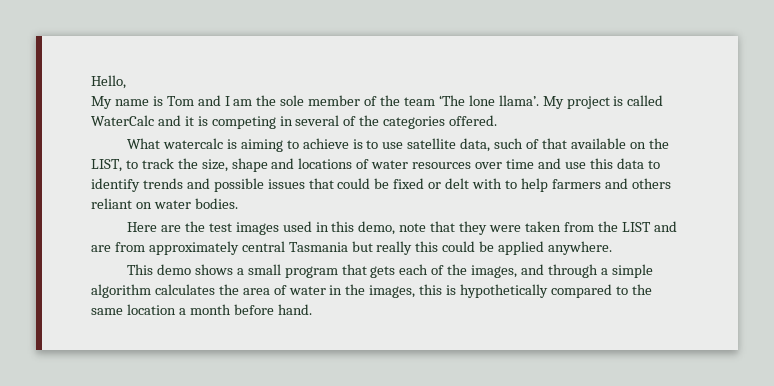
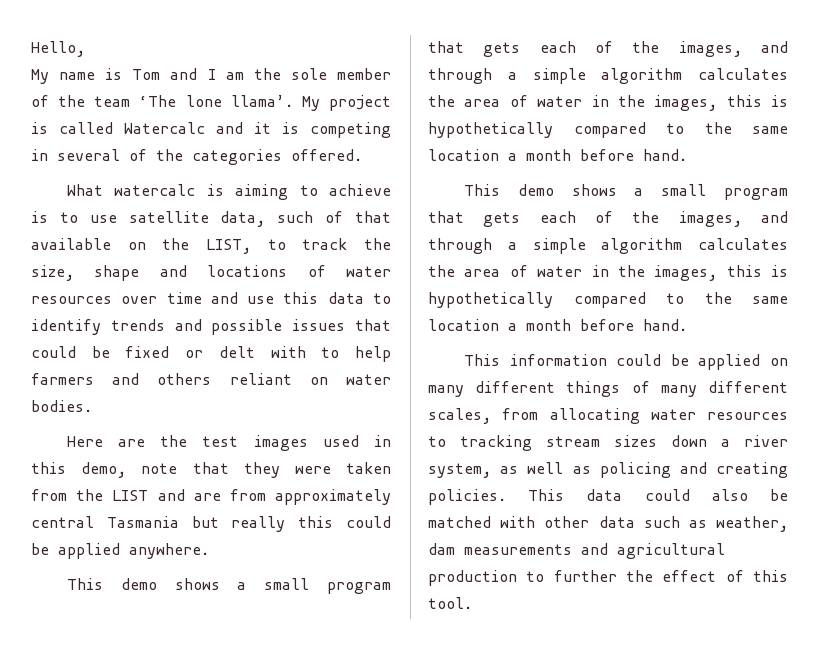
[91,115,154,126] WaterCalc -> [124,122,205,134] Watercalc
(312, 309) none -> [463,184,788,200] [428,211,788,227] [428,238,788,254] [428,265,788,281] [428,292,788,308] [428,319,687,331] [463,354,788,370] [428,381,788,397] [428,408,788,424] [428,435,788,451] [428,462,788,478] [428,489,788,505] [428,516,788,532] [428,543,725,559] [428,570,788,586] [428,597,472,609] // This demo shows a small program that gets each of the images, and through a simple algorithm calculates the area of water in the images, this is hypothetically compared to the same location a month before hand. // This information could be applied on many different things of many different scales, from allocating water resources to tracking stream sizes down a river system, as well as policing and creating policies. This data could also be matched with other data such as weather, dam measurements and agricultural production to further the effect of this tool.

